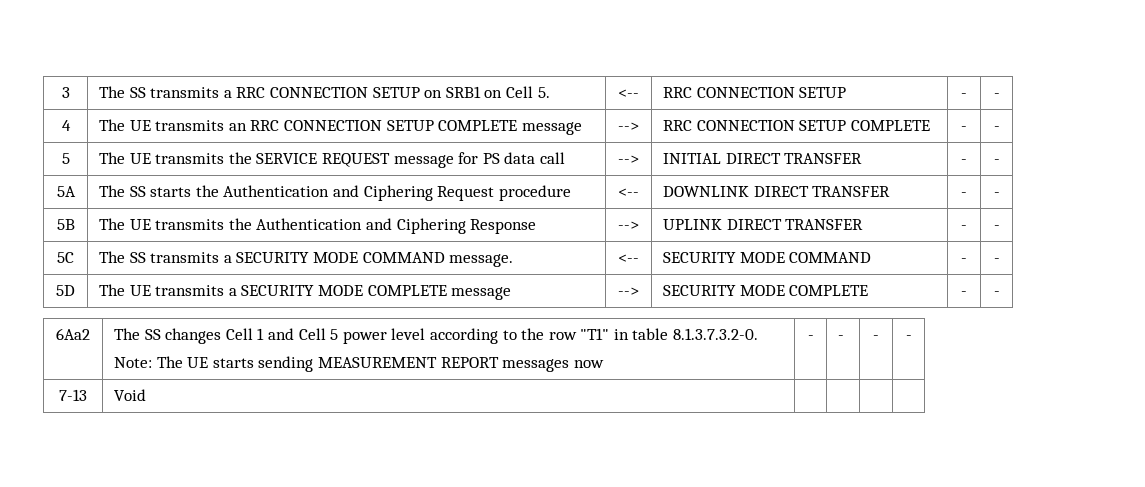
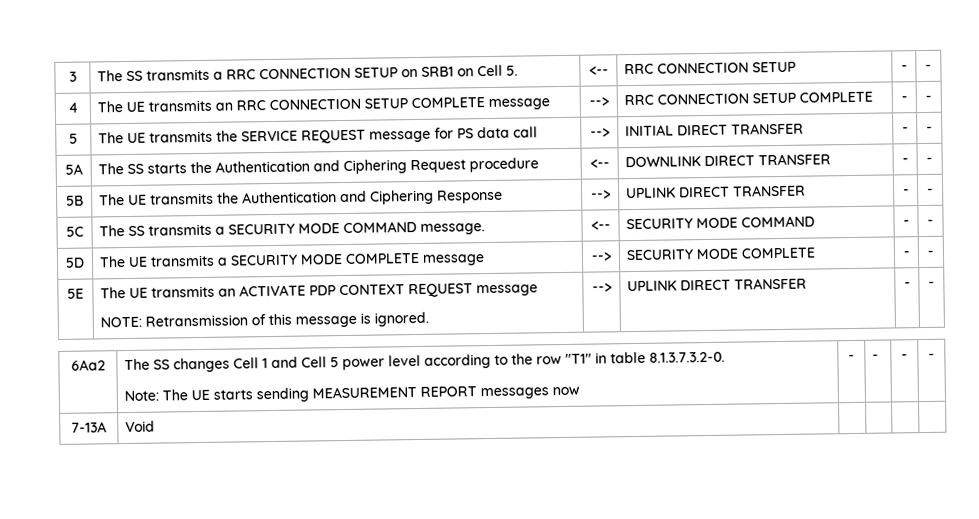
(1000, 293) none -> [67,288,84,299] [99,283,538,299] [99,311,429,328] [591,283,612,292] [626,277,807,292] [903,281,911,288] [928,280,935,287] // 5E | The UE transmits an ACTIVATE PDP CONTEXT REQUEST message // NOTE: Retransmission of this message is ignored. | --> | UPLINK DIRECT TRANSFER | - | -
[59,389,87,401] 7-13 -> [71,421,107,433] 7-13A

